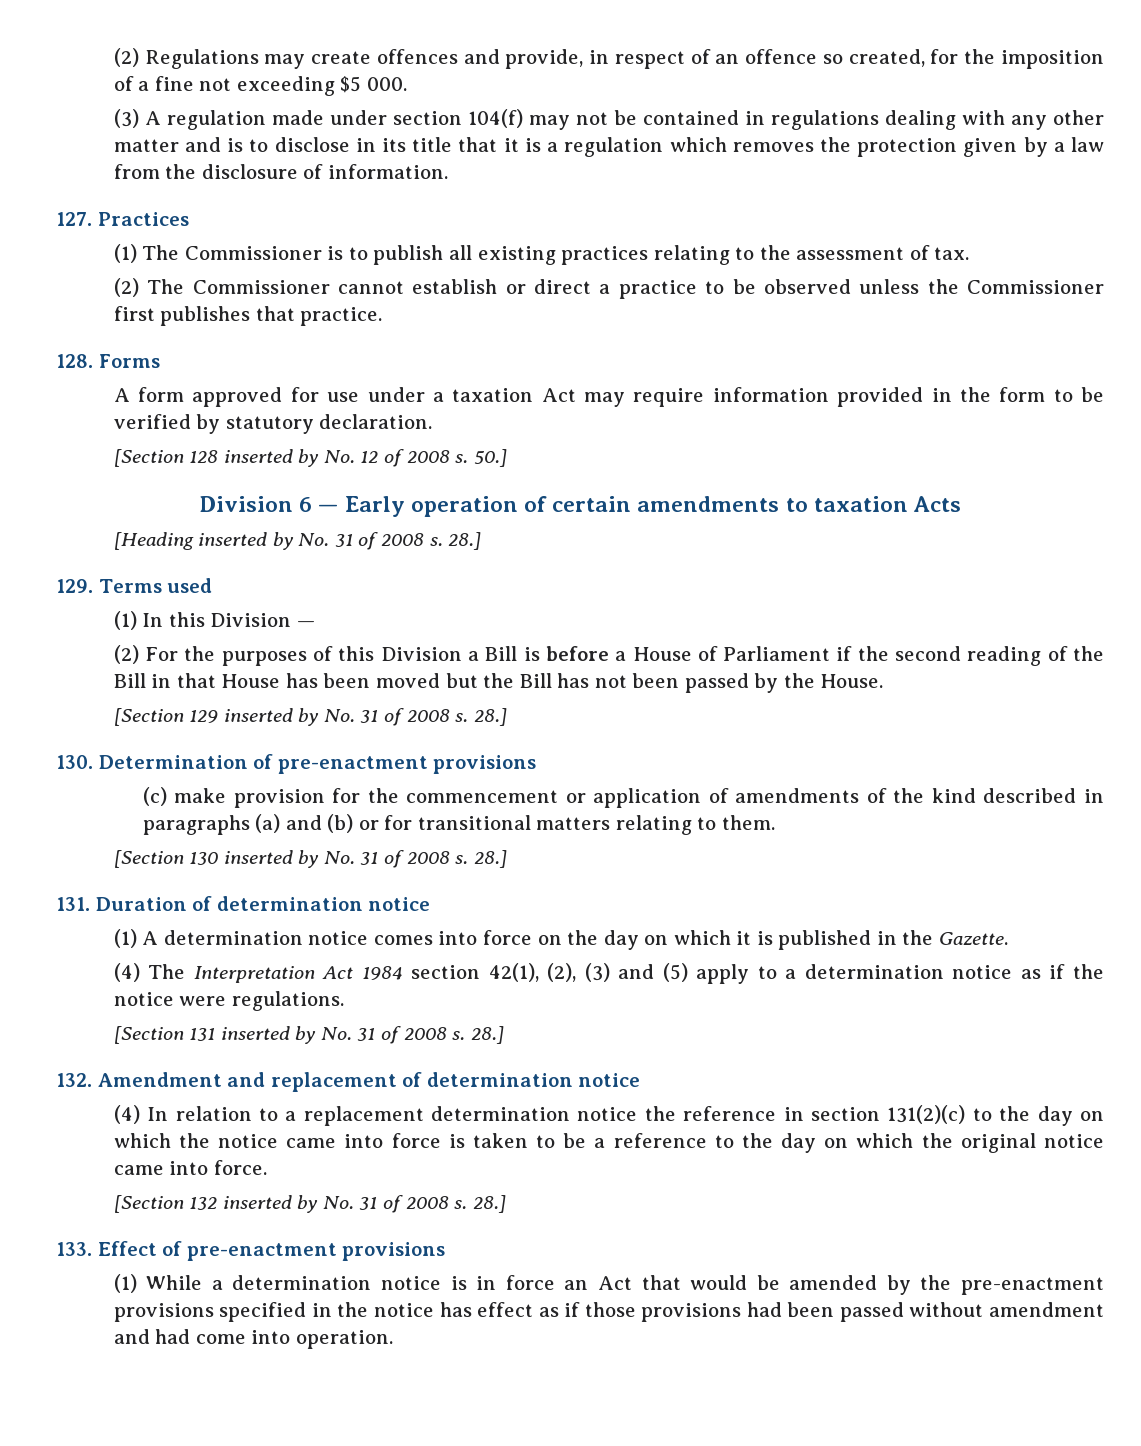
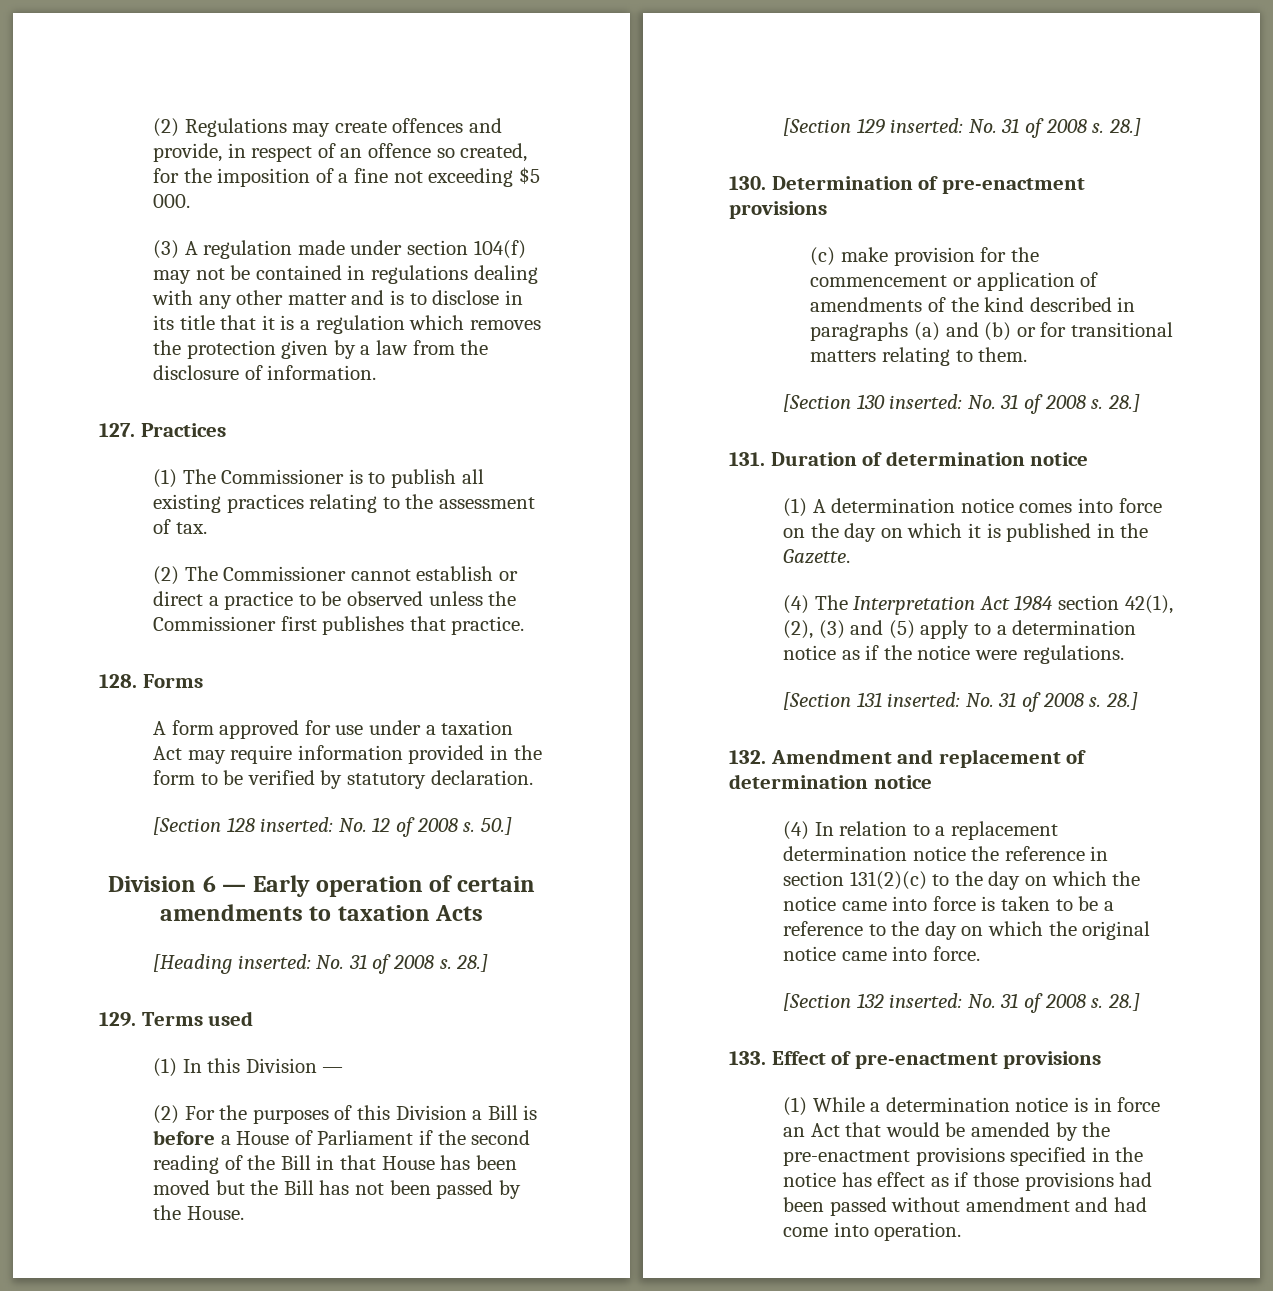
[223,449,320,467] inserted by -> [260,817,334,832] inserted:
[198,532,294,550] inserted by -> [237,954,311,969] inserted:
[223,708,320,726] inserted by -> [890,118,964,133] inserted:
[223,850,320,868] inserted by -> [889,394,963,409] inserted:
[220,1026,317,1044] inserted by -> [887,692,961,707] inserted:
[222,1195,319,1213] inserted by -> [889,993,963,1008] inserted:

